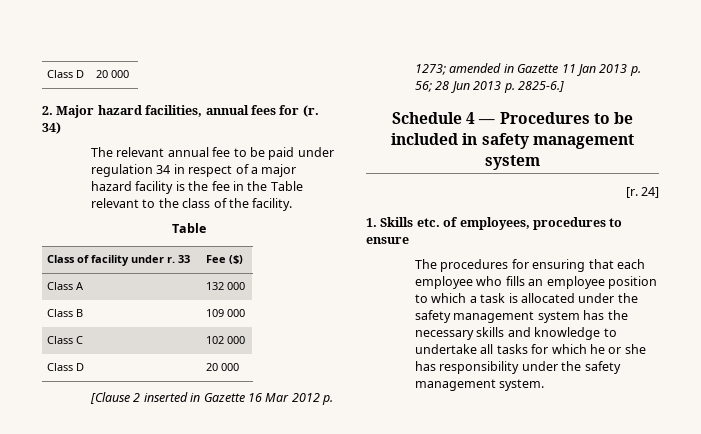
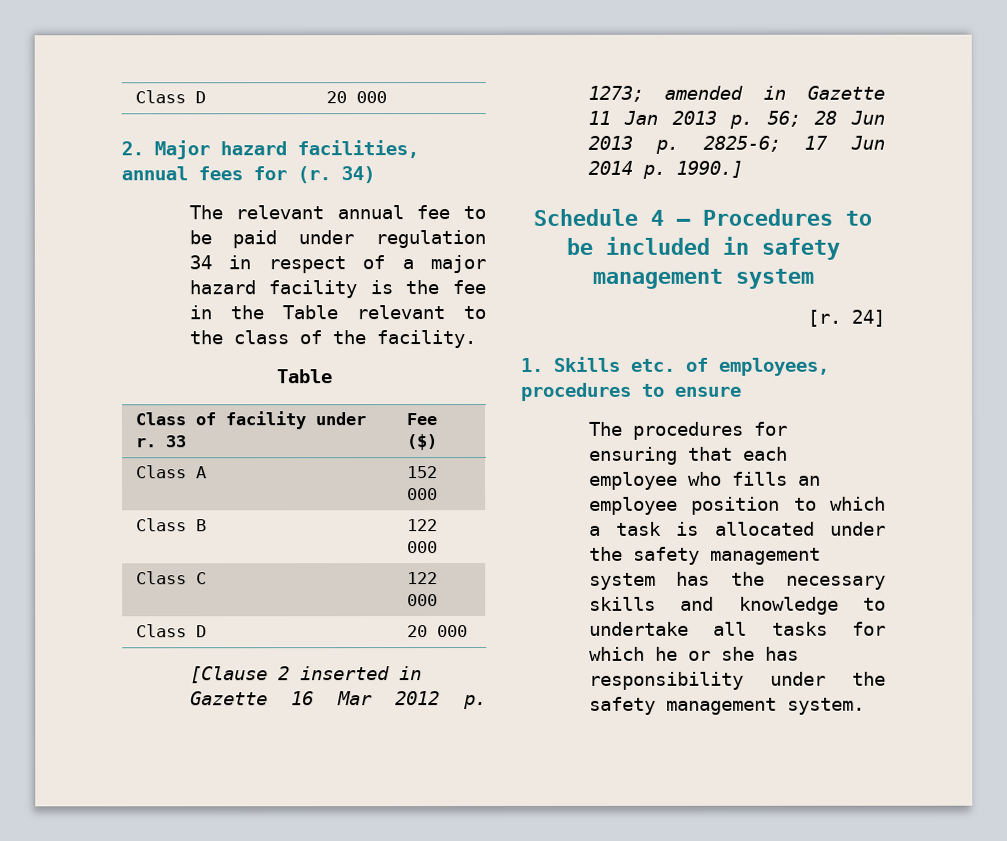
[206,282,225,290] 132 -> [407,466,439,479] 152
[206,309,225,317] 109 -> [407,519,439,532] 122
[206,336,225,344] 102 -> [407,572,439,585] 122
[517,81,564,92] 2825-6.] -> [702,135,885,152] [587,160,743,179] 2825-6; 17 Jun 2014 p. 1990.]

